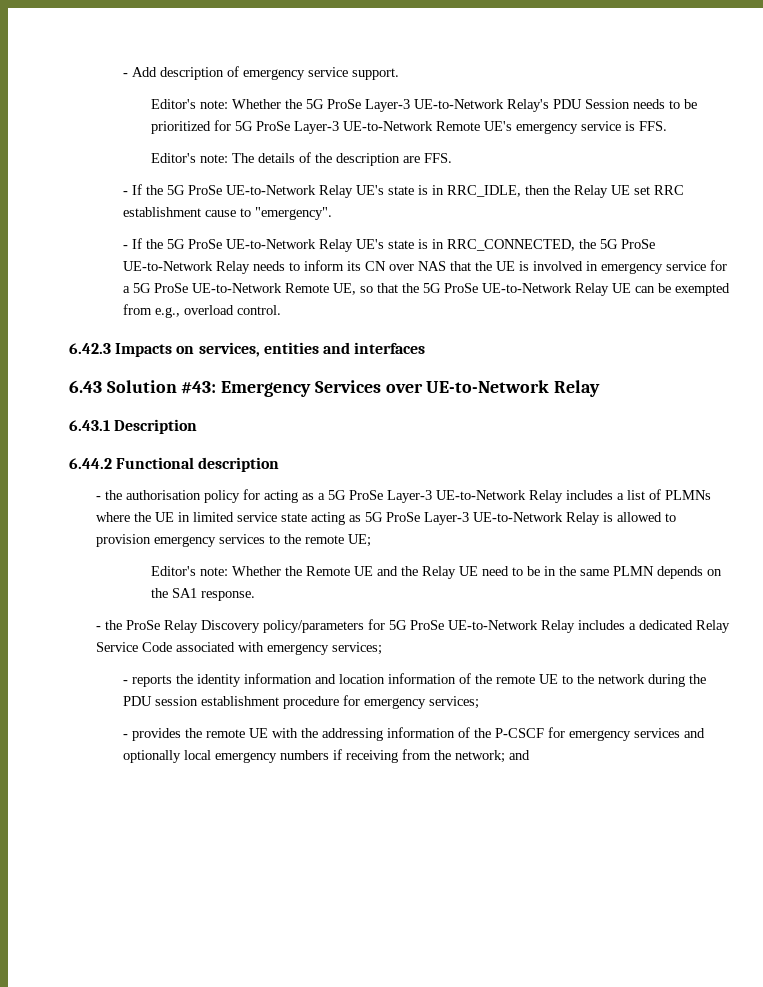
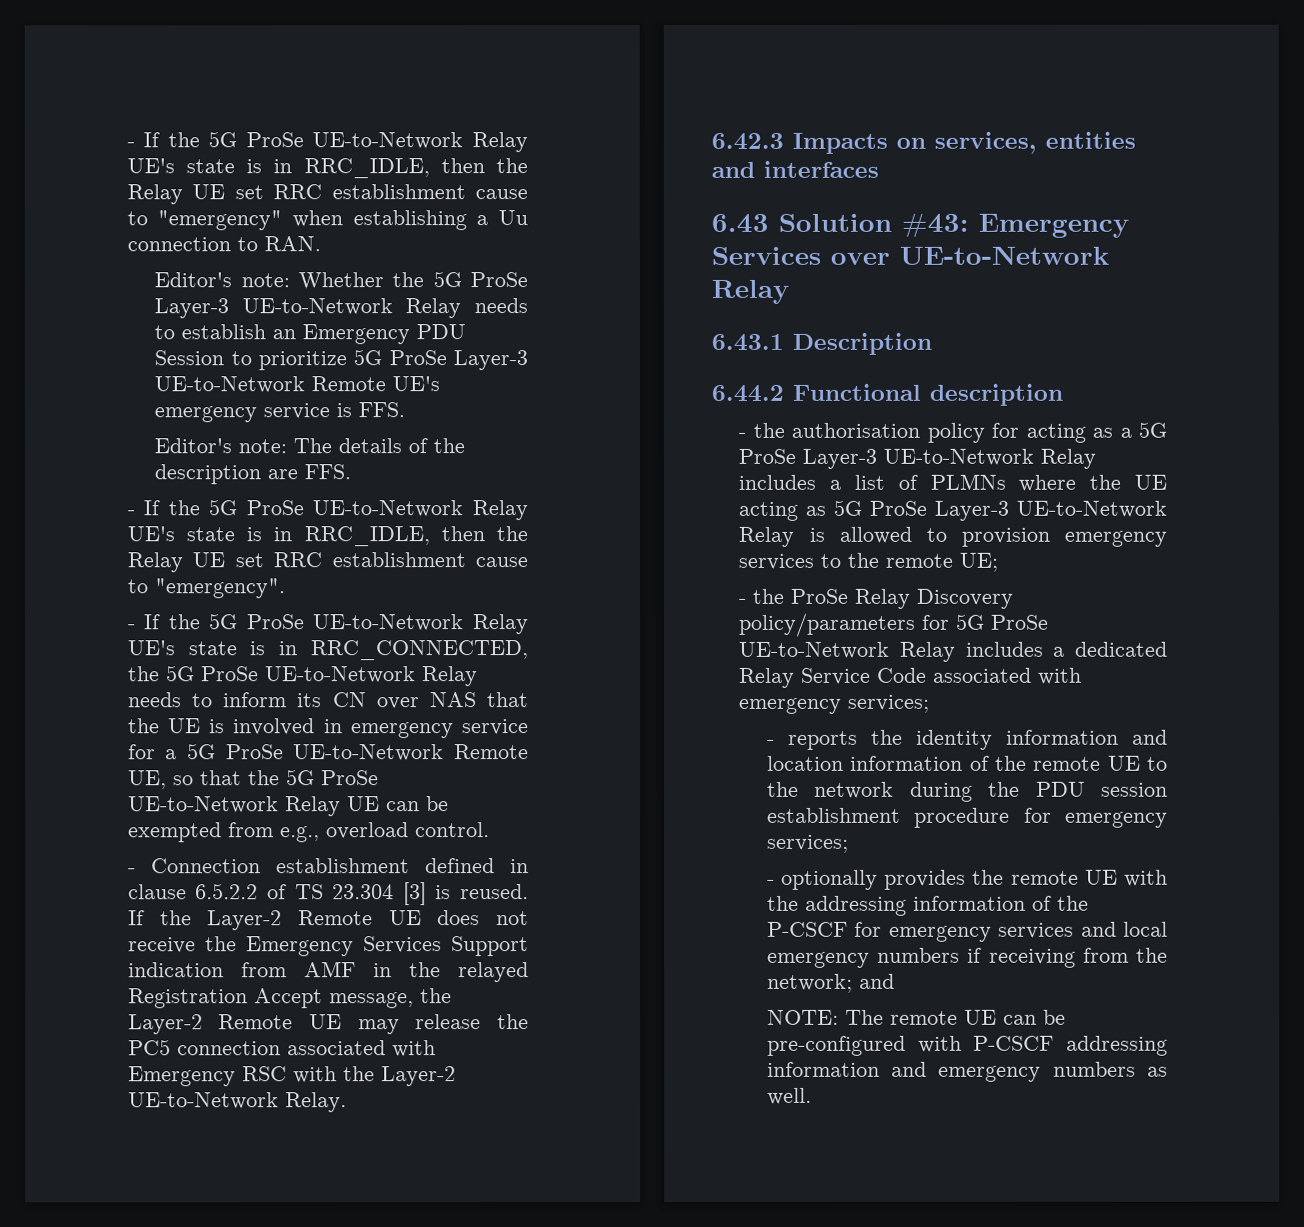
[123,66,400,80] - Add description of emergency service support. -> [126,131,528,153] [126,158,528,179] [126,184,528,205] [126,210,528,231] [126,236,321,252] - If the 5G ProSe UE-to-Network Relay UE's state is in RRC_IDLE, then the Relay UE set RRC establishment cause to "emergency" when establishing a Uu connection to RAN.
[506,99,697,112] [150,120,231,134] Relay's PDU Session needs to be prioritized for -> [405,298,528,319] [154,324,467,345] [154,350,347,371] Relay needs to establish an Emergency PDU Session to prioritize
(282, 310) none -> [127,858,529,874] [127,882,529,906] [127,910,529,931] [127,936,529,957] [127,961,529,983] [127,988,452,1009] [127,1014,529,1035] [127,1039,436,1058] [127,1066,456,1087] [127,1092,347,1113] // - Connection establishment defined in clause 6.5.2.2 of TS 23.304 [3] is reused. If the Layer-2 Remote UE does not receive the Emergency Services Support indication from AMF in the relayed Registration Accept message, the Layer-2 Remote UE may release the PC5 connection associated with Emergency RSC with the Layer-2 UE-to-Network Relay.
[178,512,308,522] in limited service state -> (1167, 482) none
[150,566,722,579] [150,588,255,601] // Editor's note: Whether the Remote UE and the Relay UE need to be in the same PLMN depends on the SA1 response. -> (999, 562) none
(129, 736) none -> [781,869,879,890] optionally
[123,750,182,763] optionally -> (1117, 929) none
(531, 755) none -> [766,1009,1066,1025] [766,1035,1168,1056] [766,1061,1168,1082] [766,1087,812,1105] // NOTE: The remote UE can be pre-configured with P-CSCF addressing information and emergency numbers as well.

